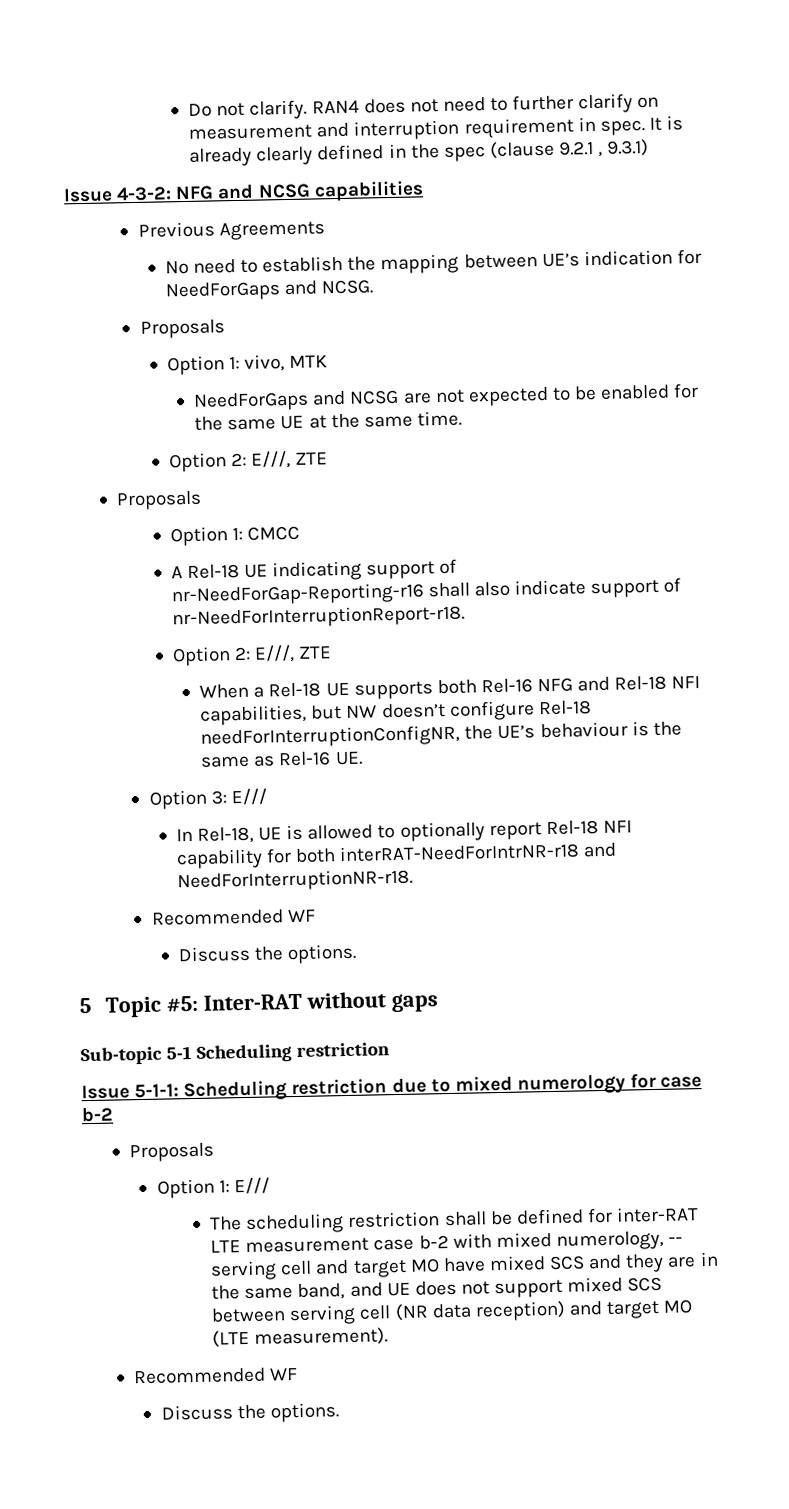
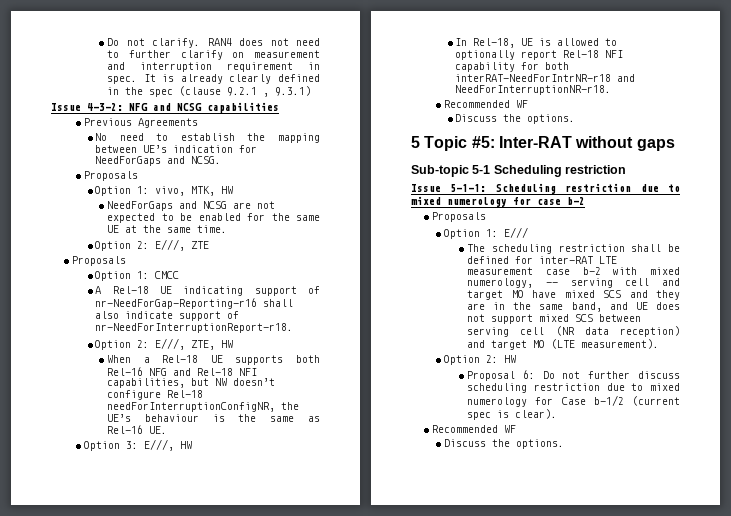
[289,355,329,368] MTK -> [191,186,234,196] MTK, HW
[298,646,333,659] ZTE -> [191,340,234,350] ZTE, HW
[230,788,267,806] E/// -> [143,439,192,451] E///, HW
(389, 1337) none -> [443,355,516,365] [467,370,680,381] [467,383,680,393] [467,395,680,407] [467,409,558,420] // Option 2: HW // Proposal 6: Do not further discuss scheduling restriction due to mixed numerology for Case b-1/2 (current spec is clear).

